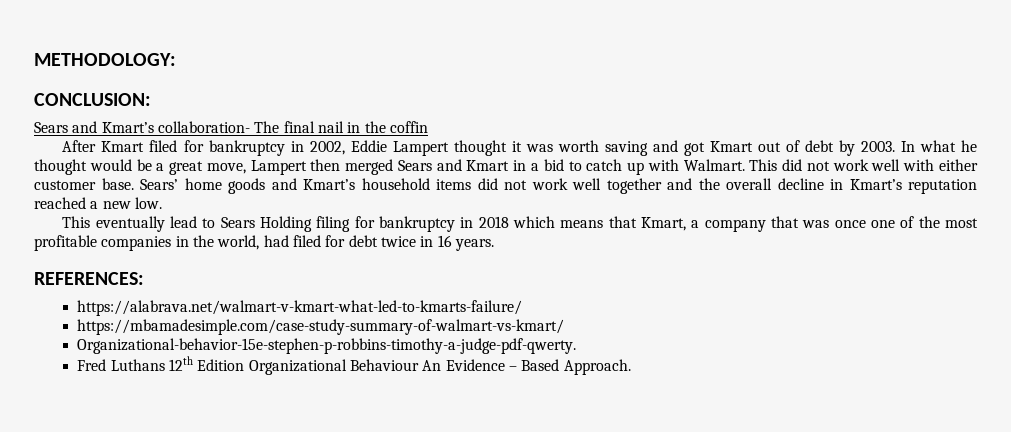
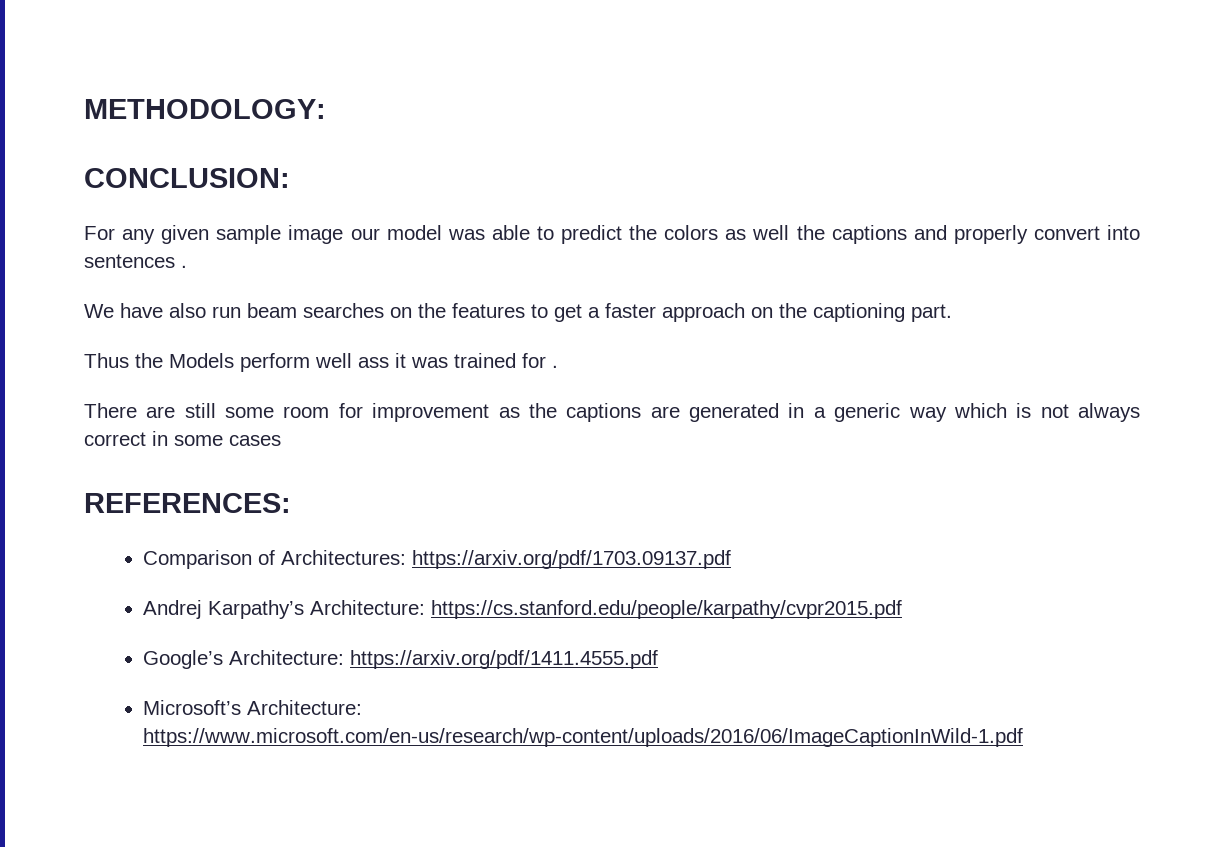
[34,121,428,133] [62,140,977,156] [34,159,978,175] [34,178,977,194] [34,197,162,209] [62,216,978,232] [34,235,494,251] [34,272,144,285] [77,300,523,316] [77,319,565,335] [77,338,577,354] [77,356,631,375] Sears and Kmart’s collaboration- The final nail in the coffin // After Kmart filed for bankruptcy in 2002, Eddie Lampert thought it was worth saving and got Kmart out of debt by 2003. In what he thought would be a great move, Lampert then merged Sears and Kmart in a bid to catch up with Walmart. This did not work well with either customer base. Sears’ home goods and Kmart’s household items did not work well together and the overall decline in Kmart’s reputation reached a new low. // This eventually lead to Sears Holding filing for bankruptcy in 2018 which means that Kmart, a company that was once one of the most profitable companies in the world, had filed for debt twice in 16 years. // REFERENCES: // https://alabrava.net/walmart-v-kmart-what-led-to-kmarts-failure/ // https://mbamadesimple.com/case-study-summary-of-walmart-vs-kmart/ // Organizational-behavior-15e-stephen-p-robbins-timothy-a-judge-pdf-qwerty. // Fred Luthans 12th Edition Organizational Behaviour An Evidence – Based Approach. -> [84,225,1141,244] [84,254,187,268] [84,303,952,322] [84,353,558,372] [84,403,1140,422] [84,431,281,446] [84,493,291,513] [143,550,732,569] [143,600,903,619] [143,650,659,669] [143,700,363,715] [143,728,1024,747] For any given sample image our model was able to predict the colors as well the captions and properly convert into sentences . // We have also run beam searches on the features to get a faster approach on the captioning part. // Thus the Models perform well ass it was trained for . // There are still some room for improvement as the captions are generated in a generic way which is not always correct in some cases // REFERENCES: // Comparison of Architectures: https://arxiv.org/pdf/1703.09137.pdf // Andrej Karpathy’s Architecture: https://cs.stanford.edu/people/karpathy/cvpr2015.pdf // Google’s Architecture: https://arxiv.org/pdf/1411.4555.pdf // Microsoft’s Architecture: https://www.microsoft.com/en-us/research/wp-content/uploads/2016/06/ImageCaptionInWild-1.pdf

